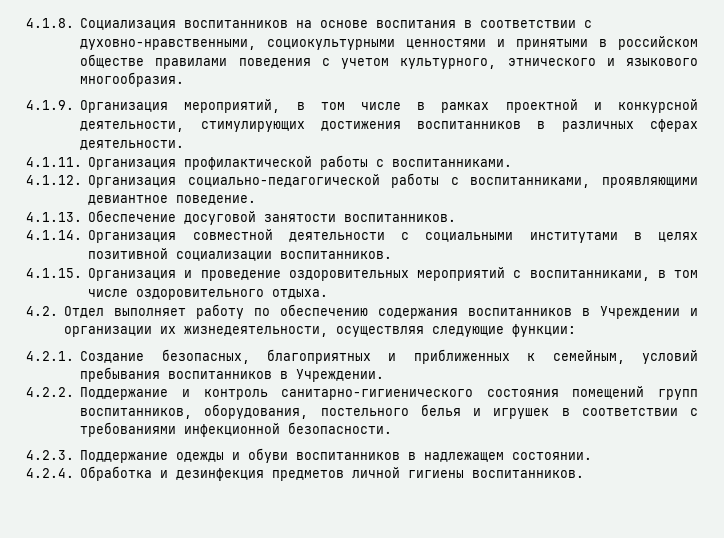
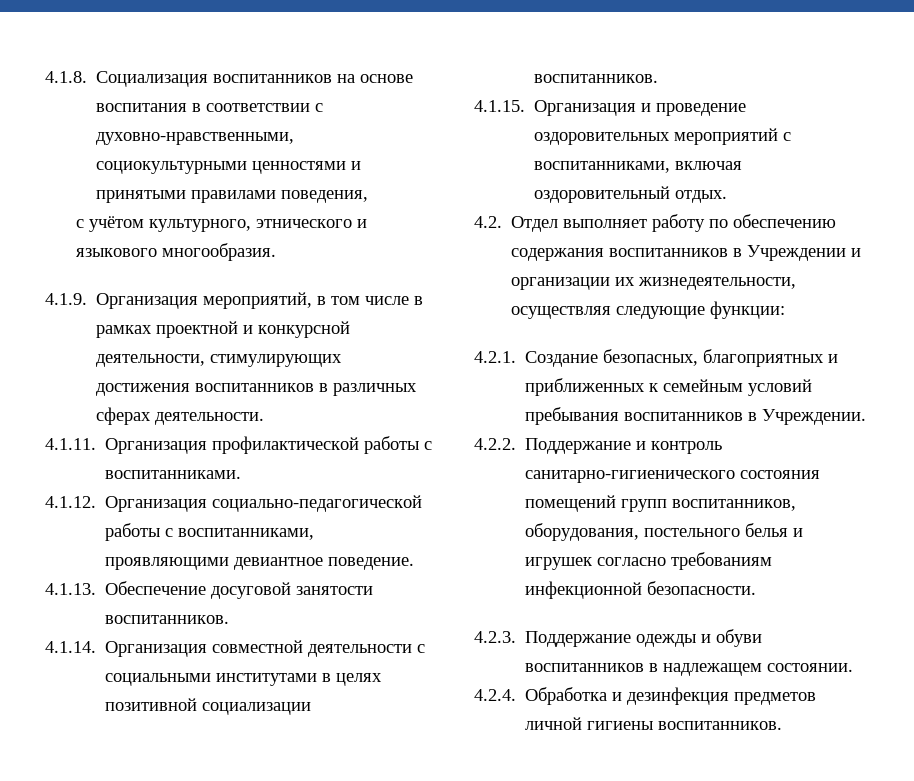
[599,36,698,50] [80,54,390,69] в российском обществе правилами поведения с учетом -> [191,190,369,203] [75,216,144,232] правилами поведения, // с учётом
[657,270,698,278] [88,289,329,300] в том числе оздоровительного отдыха. -> [675,161,743,170] [534,186,728,203] включая оздоровительный отдых.
[552,350,625,364] семейным, -> [663,379,744,392] семейным
[561,408,698,416] [80,422,177,437] в соответствии с требованиями -> [597,552,773,570] согласно требованиям

